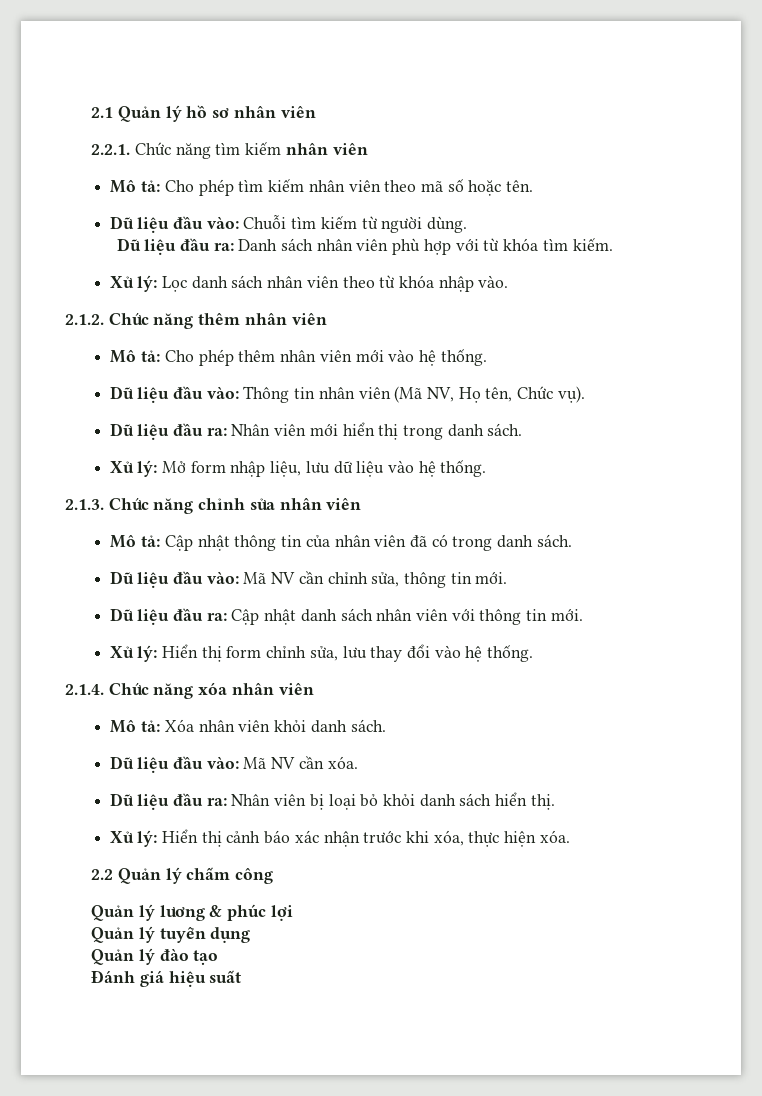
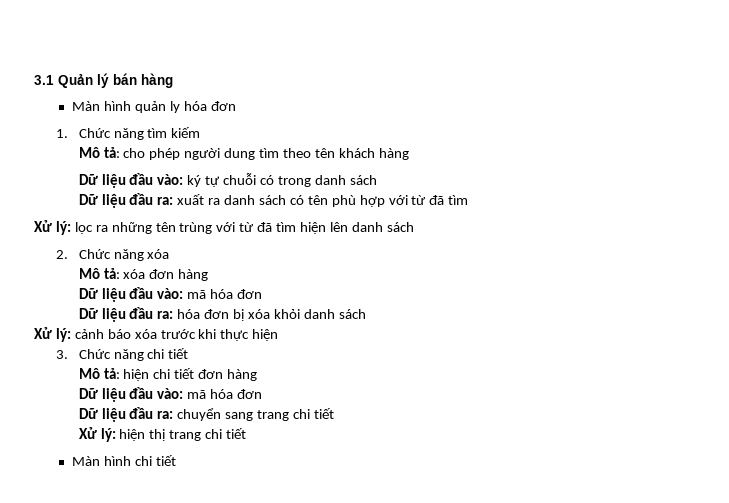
[91,105,316,122] [91,144,131,155] 2.1 Quản lý hồ sơ nhân viên // 2.2.1. -> [34,73,173,88] [72,101,236,113] [56,129,69,138] 3.1 Quản lý bán hàng // Màn hình quản ly hóa đơn // 1.
[285,143,368,155] [110,179,534,196] [110,215,467,233] [117,238,389,255] nhân viên // Mô tả: Cho phép tìm kiếm nhân viên theo mã số hoặc tên. // Dữ liệu đầu vào: Chuỗi tìm kiếm từ người dùng. // Dữ liệu đầu ra: Danh sách nhân viên -> [78,147,409,160] [78,173,377,188] [78,193,328,208] // Mô tả: cho phép người dung tìm theo tên khách hàng // Dữ liệu đầu vào: ký tự chuỗi có trong danh sách // Dữ liệu đầu ra: xuất ra danh sách có tên
[503,238,613,251] [110,275,509,292] [65,313,327,329] [110,349,487,366] [110,386,585,403] [110,422,523,440] [110,460,487,477] [65,498,362,514] [110,534,572,551] [110,571,508,588] [110,608,583,625] [110,644,534,662] [65,682,314,699] [110,719,386,733] [110,756,358,773] [110,792,555,810] [110,829,570,847] [91,867,274,884] [91,904,293,921] [91,926,251,943] [91,948,219,965] [91,970,242,987] khóa tìm kiếm. // Xử lý: Lọc danh sách nhân viên theo từ khóa nhập vào. // 2.1.2. Chức năng thêm nhân viên // Mô tả: Cho phép thêm nhân viên mới vào hệ thống. // Dữ liệu đầu vào: Thông tin nhân viên (Mã NV, Họ tên, Chức vụ). // Dữ liệu đầu ra: Nhân viên mới hiển thị trong danh sách. // Xử lý: Mở form nhập liệu, lưu dữ liệu vào hệ thống. // 2.1.3. Chức năng chỉnh sửa nhân viên // Mô tả: Cập nhật thông tin của nhân viên đã có trong danh sách. // Dữ liệu đầu vào: Mã NV cần chỉnh sửa, thông tin mới. // Dữ liệu đầu ra: Cập nhật danh sách nhân viên với thông tin mới. // Xử lý: Hiển thị form chỉnh sửa, lưu thay đổi vào hệ thống. // 2.1.4. Chức năng xóa nhân viên // Mô tả: Xóa nhân viên khỏi danh sách. // Dữ liệu đầu vào: Mã NV cần xóa. // Dữ liệu đầu ra: Nhân viên bị loại bỏ khỏi danh sách hiển thị. // Xử lý: Hiển thị cảnh báo xác nhận trước khi xóa, thực hiện xóa. // 2.2 Quản lý chấm công // Quản lý lương & phúc lợi // Quản lý tuyển dụng // Quản lý đào tạo // Đánh giá hiệu suất -> [429,195,469,205] [34,220,414,235] [56,249,170,261] [78,268,209,281] [78,287,263,302] [78,307,366,322] [34,327,279,342] [56,348,189,361] [78,368,258,381] [78,387,263,402] [78,407,334,422] [78,427,247,442] [72,455,176,466] đã tìm // Xử lý: lọc ra những tên trùng với từ đã tìm hiện lên danh sách // 2. Chức năng xóa // Mô tả: xóa đơn hàng // Dữ liệu đầu vào: mã hóa đơn // Dữ liệu đầu ra: hóa đơn bị xóa khỏi danh sách // Xử lý: cảnh báo xóa trước khi thực hiện // 3. Chức năng chi tiết // Mô tả: hiện chi tiết đơn hàng // Dữ liệu đầu vào: mã hóa đơn // Dữ liệu đầu ra: chuyển sang trang chi tiết // Xử lý: hiện thị trang chi tiết // Màn hình chi tiết

